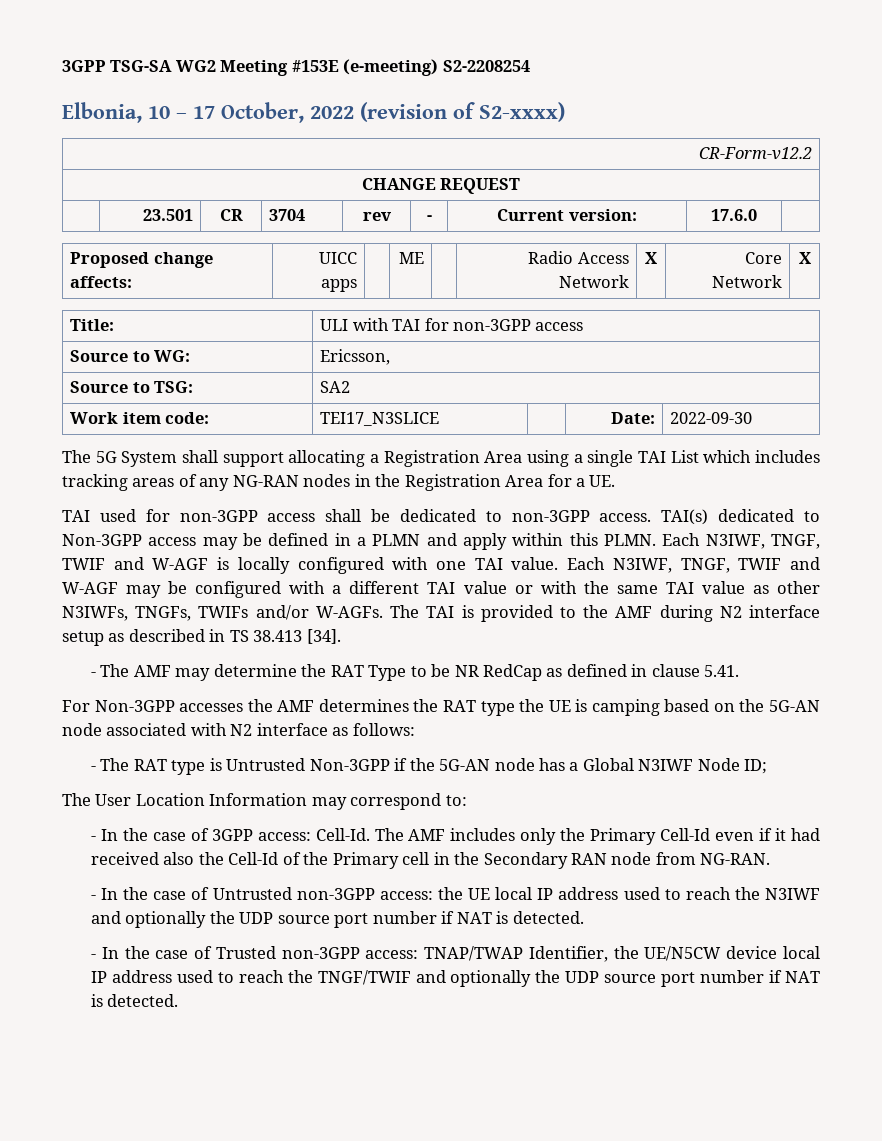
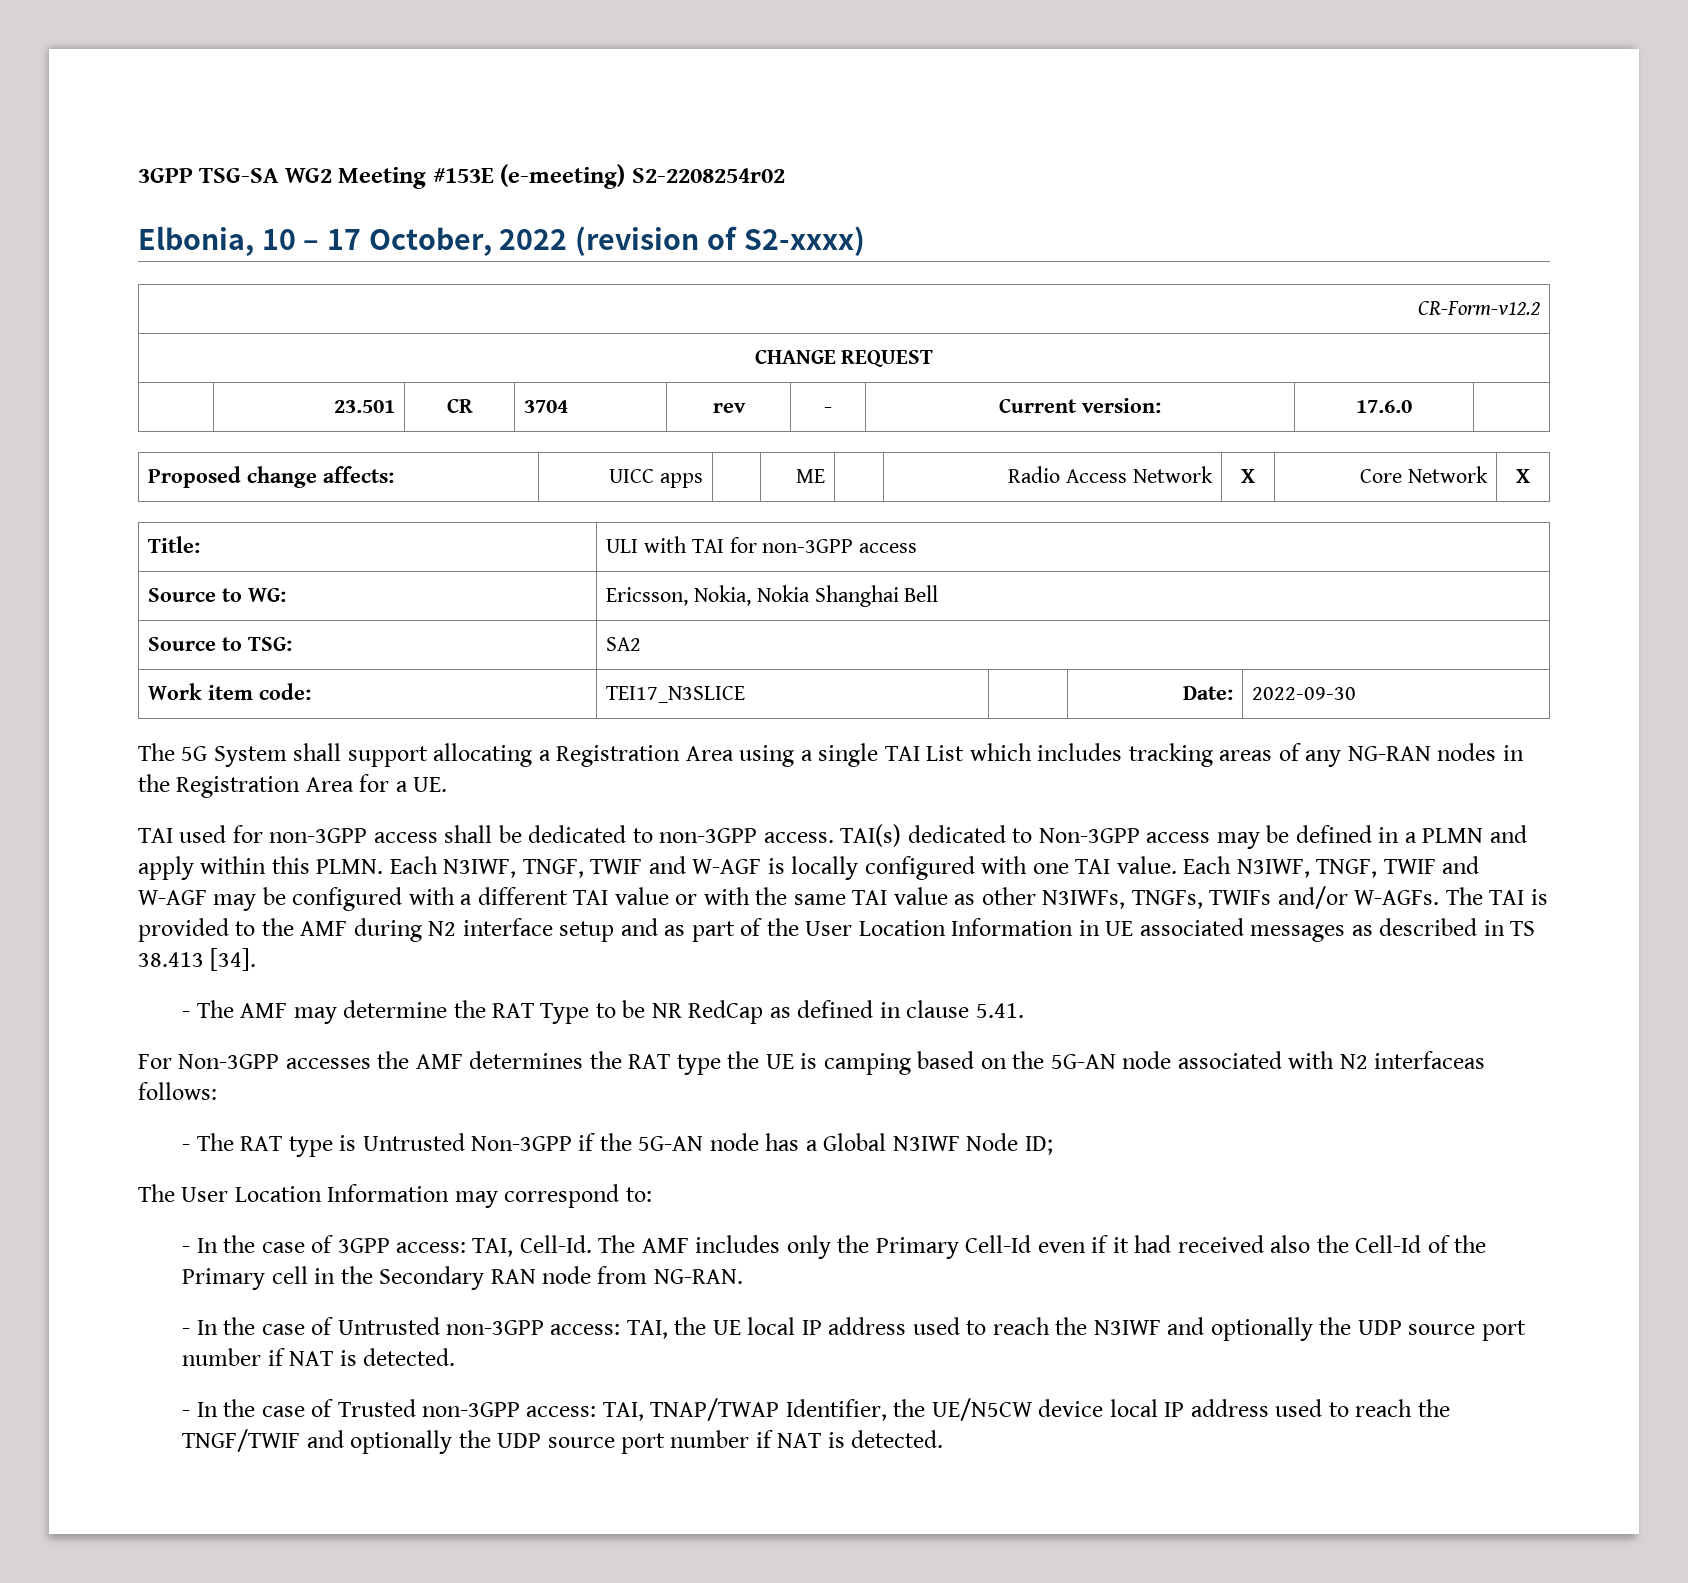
[442,60,530,72] S2-2208254 -> [631,168,785,183] S2-2208254r02
(391, 357) none -> [694,585,939,607] Nokia, Nokia Shanghai Bell
(104, 638) none -> [620,918,1346,942] and as part of the User Location Information in UE associated messages
[256,723,349,736] interface as -> [1374,1051,1486,1069] interfaceas
(311, 836) none -> [472,1238,514,1257] TAI,
(433, 895) none -> [626,1320,668,1339] TAI,
(419, 954) none -> [602,1402,644,1421] TAI,

